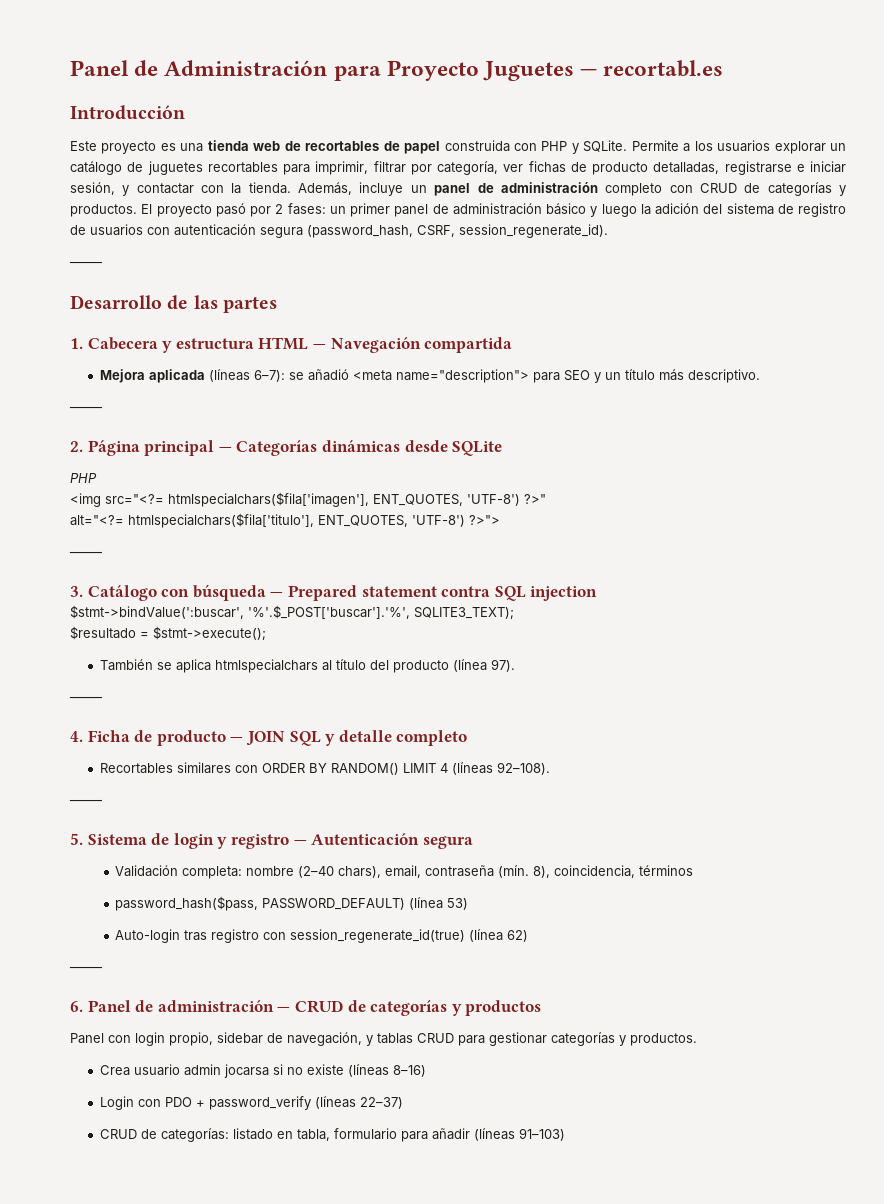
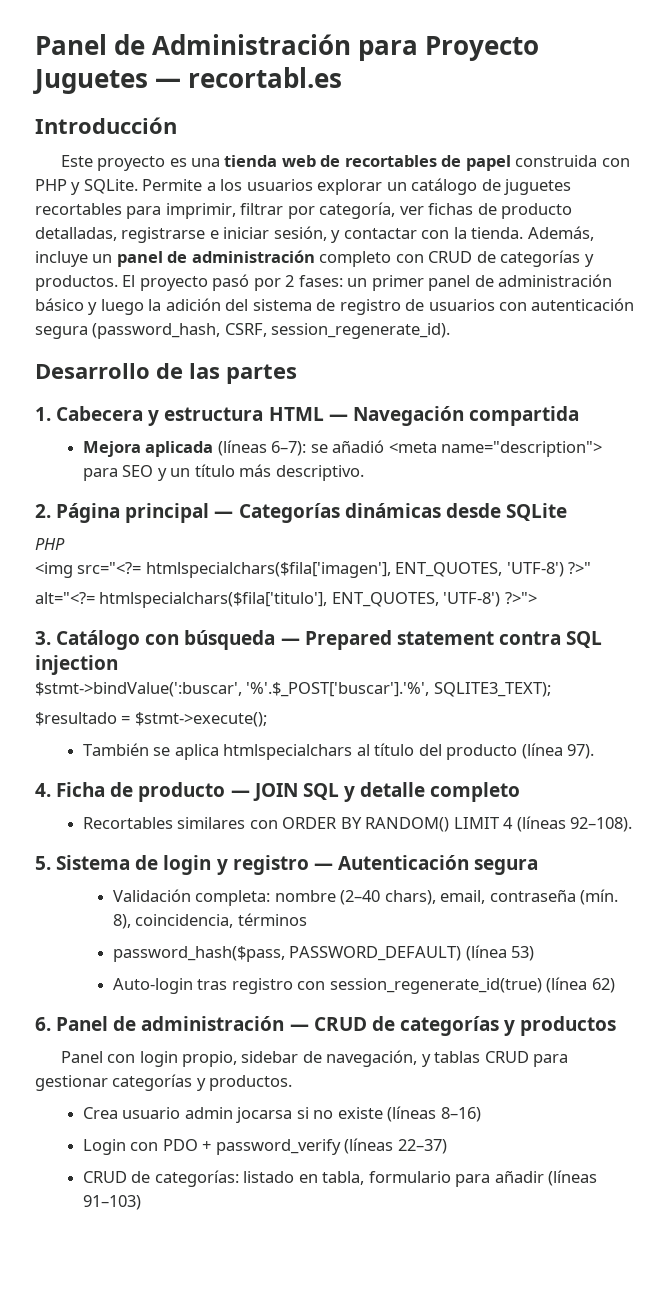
[69,261,102,267] // ──── -> (451, 331) none
[69,406,102,412] // ──── -> (364, 473) none
[69,551,102,557] // ──── -> (537, 598) none
[69,696,102,702] // ──── -> (595, 751) none
[69,799,102,805] // ──── -> (633, 824) none
[69,966,102,972] // ──── -> (615, 985) none

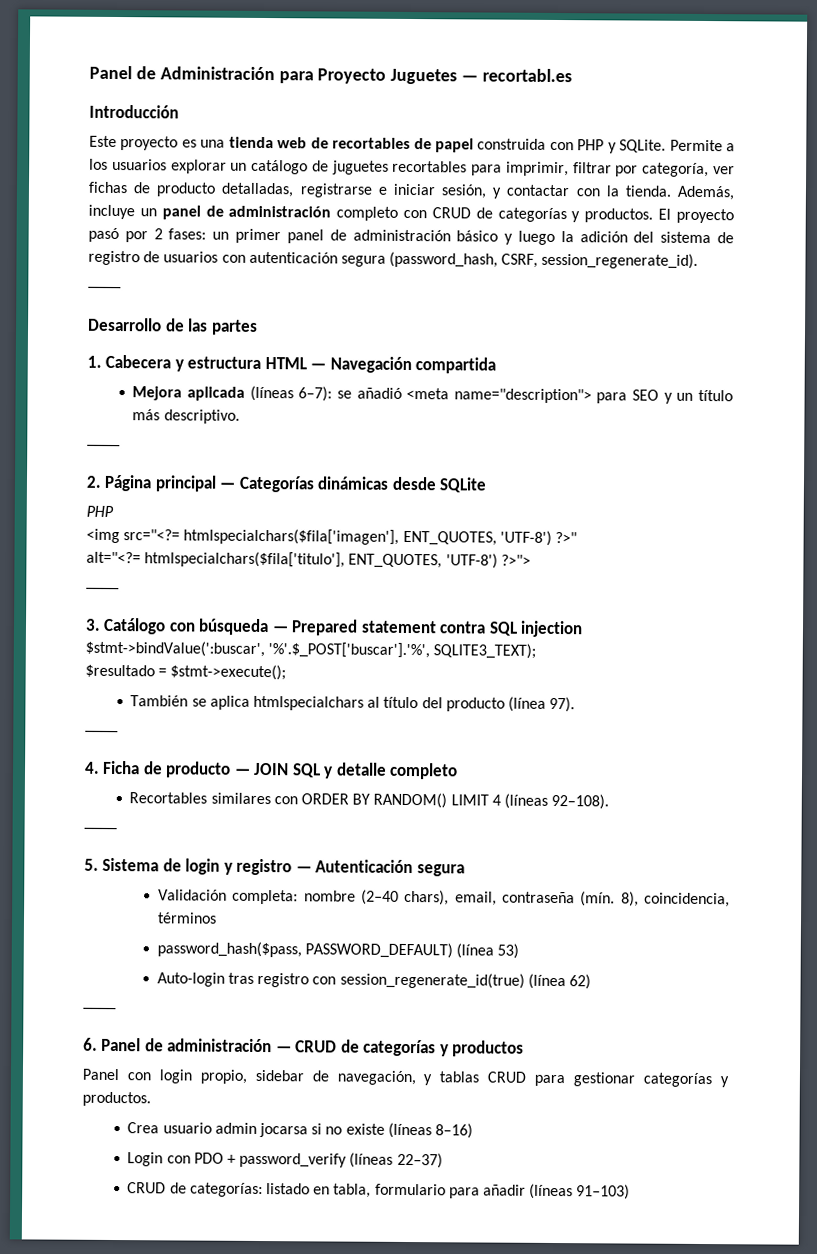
(451, 331) none -> [87,286,122,293] // ────
(364, 473) none -> [86,444,121,451] // ────
(537, 598) none -> [85,587,120,594] // ────
(595, 751) none -> [84,730,119,737] // ────
(633, 824) none -> [83,827,118,834] // ────
(615, 985) none -> [82,1007,117,1014] // ────

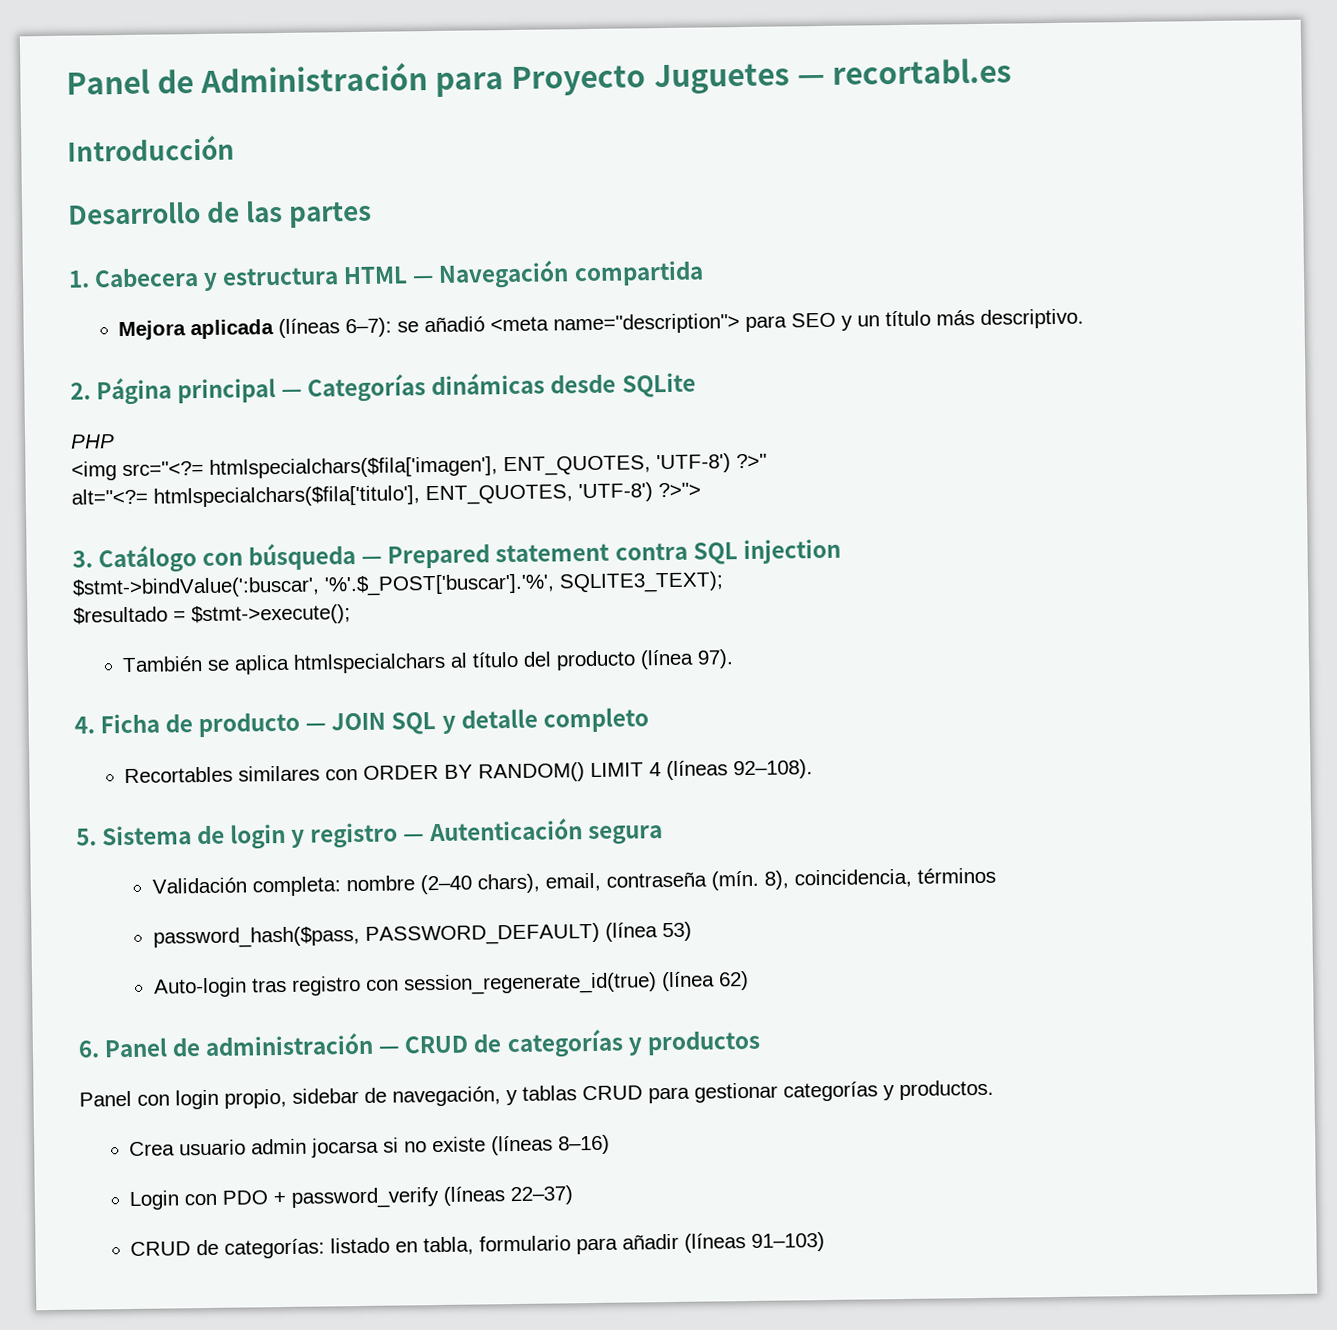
[89,135,735,154] [89,158,735,178] [88,181,735,201] [88,204,734,224] [88,227,734,245] [88,250,699,269] [87,286,122,293] // Este proyecto es una tienda web de recortables de papel construida con PHP y SQLite. Permite a los usuarios explorar un catálogo de juguetes recortables para imprimir, filtrar por categoría, ver fichas de producto detalladas, registrarse e iniciar sesión, y contactar con la tienda. Además, incluye un panel de administración completo con CRUD de categorías y productos. El proyecto pasó por 2 fases: un primer panel de administración básico y luego la adición del sistema de registro de usuarios con autenticación segura (password_hash, CSRF, session_regenerate_id). // ──── -> (235, 148) none
[86,444,121,451] // ──── -> (1085, 318) none
[85,587,120,594] // ──── -> (701, 490) none
[84,730,119,737] // ──── -> (735, 659) none
[83,827,118,834] // ──── -> (814, 769) none
[82,1007,117,1014] // ──── -> (749, 980) none

